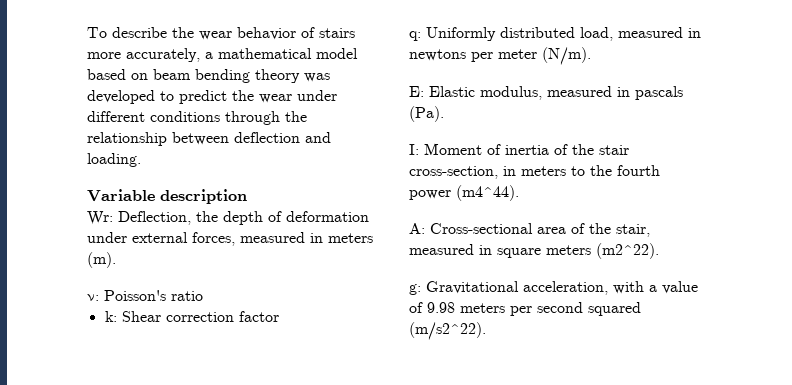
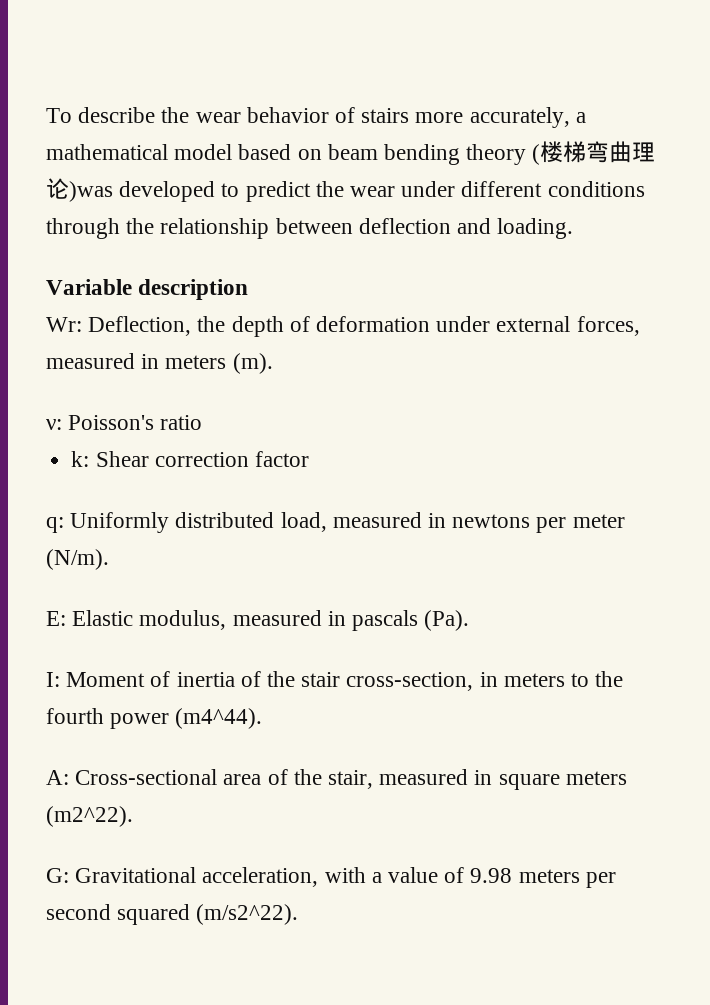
[304,73,330,82] was -> [532,141,656,165] [46,178,113,202] (楼梯弯曲理论)was
[409,284,421,295] g: -> [46,868,69,883] G:

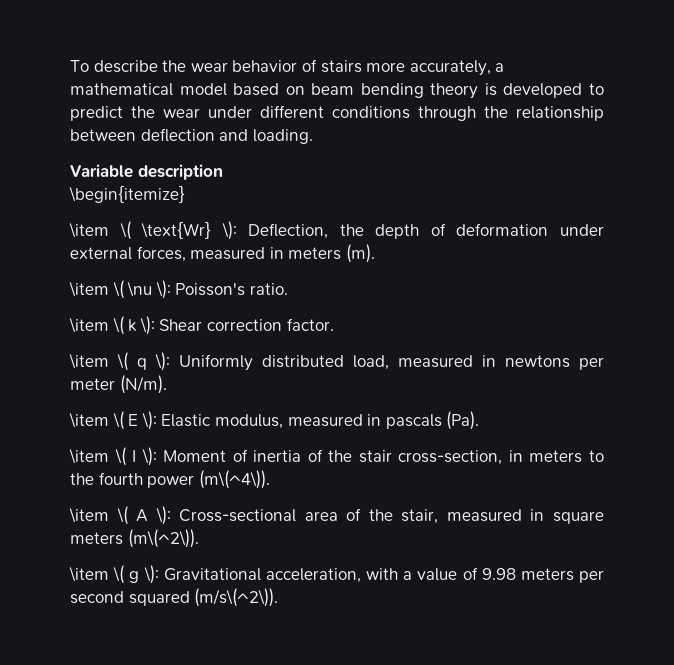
[532,141,656,165] [46,178,113,202] (楼梯弯曲理论)was -> [484,83,497,96] is
[46,317,82,332] Wr: -> [69,185,185,203] [69,221,237,240] \begin{itemize} // \item \( \text{Wr} \):
[46,415,203,430] [71,451,309,467] [46,517,64,533] ν: Poisson's ratio // k: Shear correction factor // q: -> [69,280,288,299] [69,316,334,335] [69,352,170,371] \item \( \nu \): Poisson's ratio. // \item \( k \): Shear correction factor. // \item \( q \):
[46,611,66,626] E: -> [69,411,157,430] \item \( E \):
[46,672,60,687] I: -> [69,447,157,466] \item \( I \):
[175,708,263,729] [46,770,69,785] (m4^44). // A: -> [198,470,270,489] [69,506,171,525] (m\(^4\)). // \item \( A \):
[46,806,133,827] [46,868,69,883] (m2^22). // G: -> [127,529,199,548] [69,565,159,584] (m\(^2\)). // \item \( g \):
[196,904,299,925] (m/s2^22). -> [194,588,279,607] (m/s\(^2\)).

